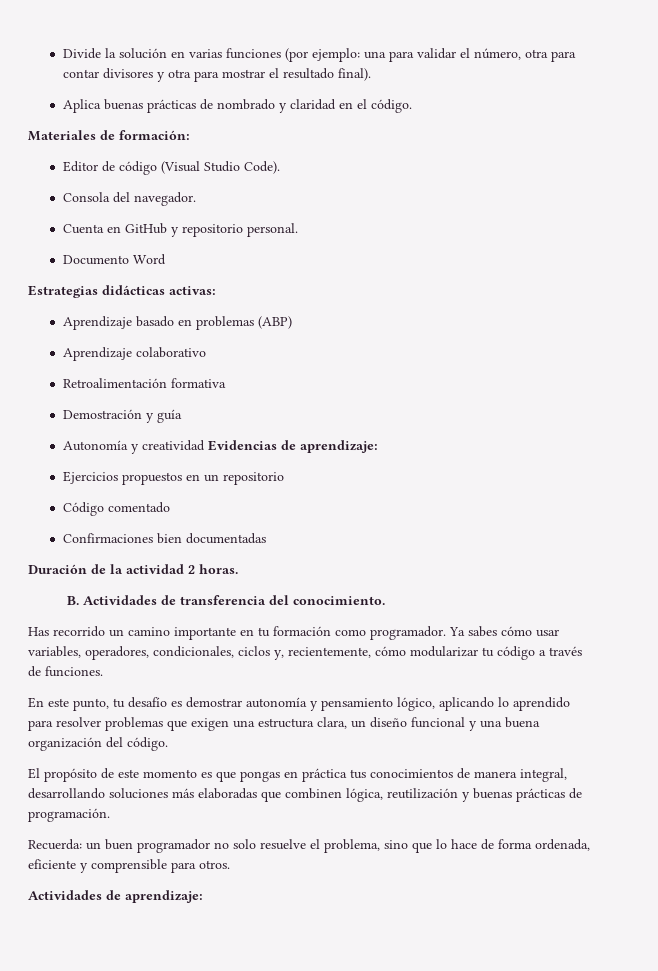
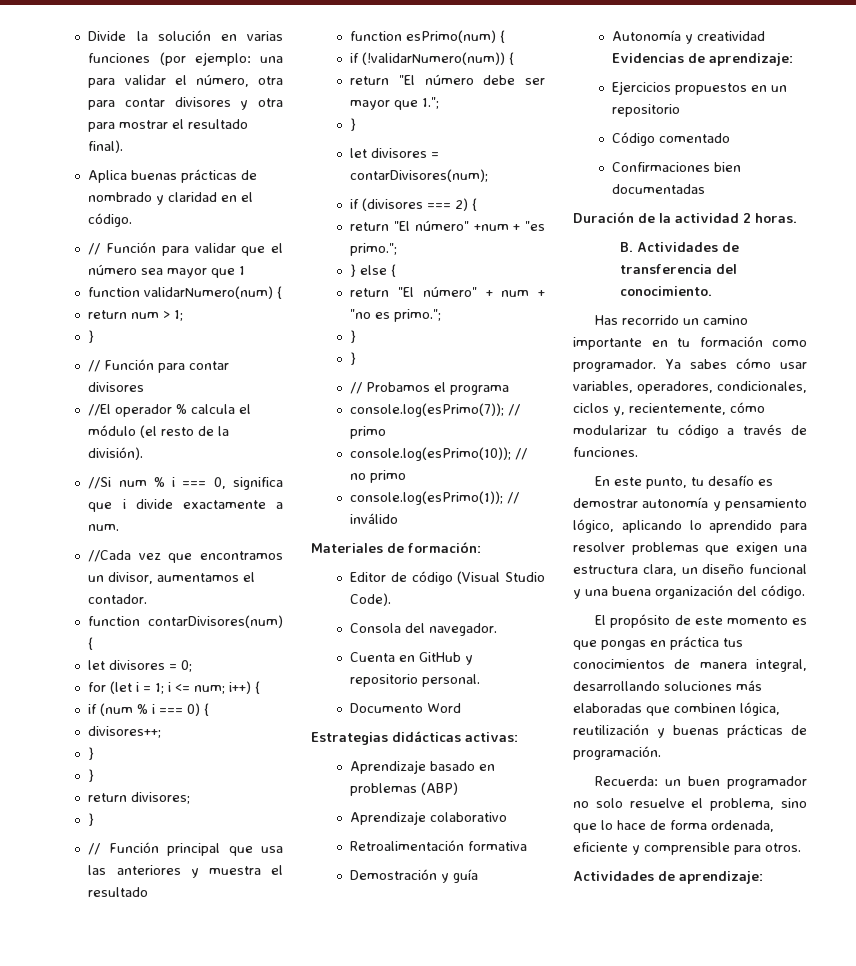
(412, 106) none -> [88,242,283,256] [88,264,246,278] [88,286,283,299] [88,310,184,321] [88,330,95,343] [88,359,230,373] [88,382,145,392] [88,404,252,417] [88,425,230,438] [88,447,144,460] [88,477,283,490] [88,499,283,512] [88,524,120,531] [88,550,283,563] [88,572,256,584] [88,594,148,604] [88,615,283,628] [88,637,94,650] [88,660,193,672] [88,681,261,694] [88,703,210,716] [88,726,162,738] [88,747,95,760] [88,769,95,782] [88,792,191,804] [88,813,95,826] [88,842,283,856] [88,865,283,878] [88,887,149,897] [350,30,506,43] [350,52,515,65] [350,74,545,85] [350,97,440,110] [350,118,357,131] [350,148,440,158] [350,169,489,182] [350,198,478,211] [350,220,545,231] [350,243,398,256] [350,264,397,277] [350,286,545,297] [350,309,442,322] [350,330,357,343] [350,352,357,365] [350,382,510,395] [350,403,521,417] [350,426,387,439] [350,447,528,461] [350,470,407,483] [350,491,520,505] [350,513,399,524] // // Función para validar que el número sea mayor que 1 // function validarNumero(num) { // return num > 1; // } // // Función para contar divisores // //El operador % calcula el módulo (el resto de la división). // //Si num % i === 0, significa que i divide exactamente a num. // //Cada vez que encontramos un divisor, aumentamos el contador. // function contarDivisores(num) { // let divisores = 0; // for (let i = 1; i <= num; i++) { // if (num % i === 0) { // divisores++; // } // } // return divisores; // } // // Función principal que usa las anteriores y muestra el resultado // function esPrimo(num) { // if (!validarNumero(num)) { // return "El número debe ser mayor que 1."; // } // let divisores = contarDivisores(num); // if (divisores === 2) { // return "El número" +num + "es primo."; // } else { // return "El número" + num + "no es primo."; // } // } // // Probamos el programa // console.log(esPrimo(7)); // primo // console.log(esPrimo(10)); // no primo // console.log(esPrimo(1)); // inválido

